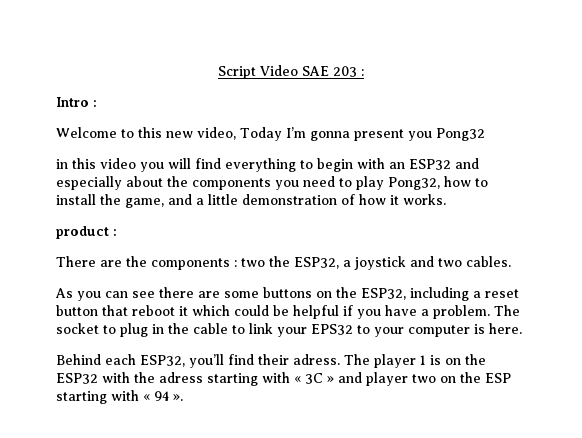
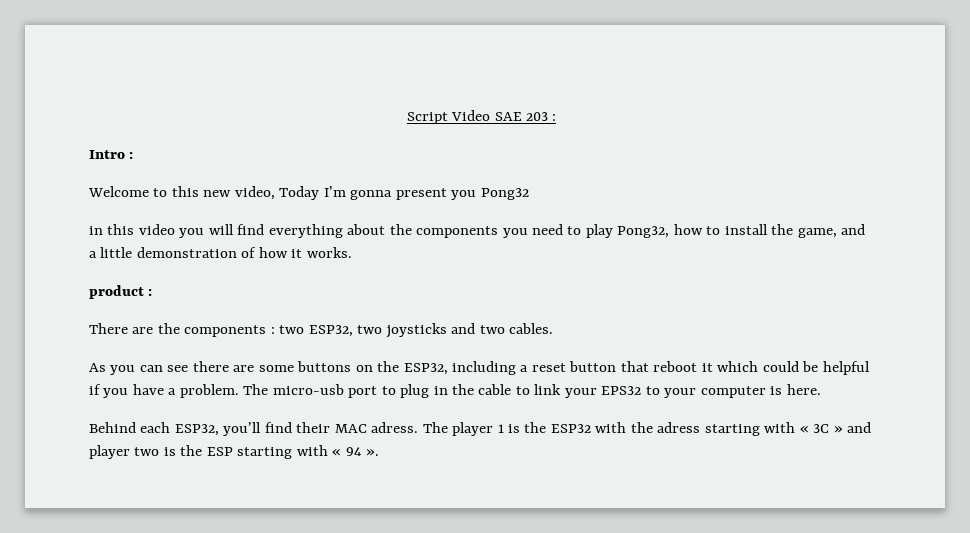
[300,158,479,172] [56,176,122,190] to begin with an ESP32 and especially -> (343, 231) none
[269,256,406,270] the ESP32, a joystick -> [308,323,447,338] ESP32, two joysticks
[56,323,99,334] socket -> [272,384,378,398] micro-usb port
(289, 359) none -> [334,424,367,433] MAC
[445,358,461,365] on -> (521, 428) none
[440,376,456,383] on -> [163,447,176,456] is

